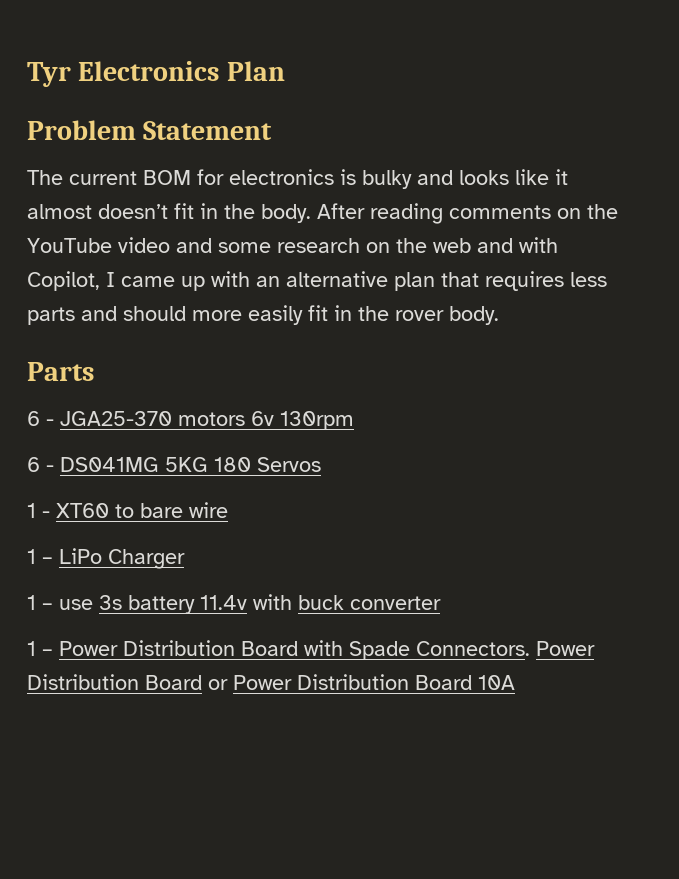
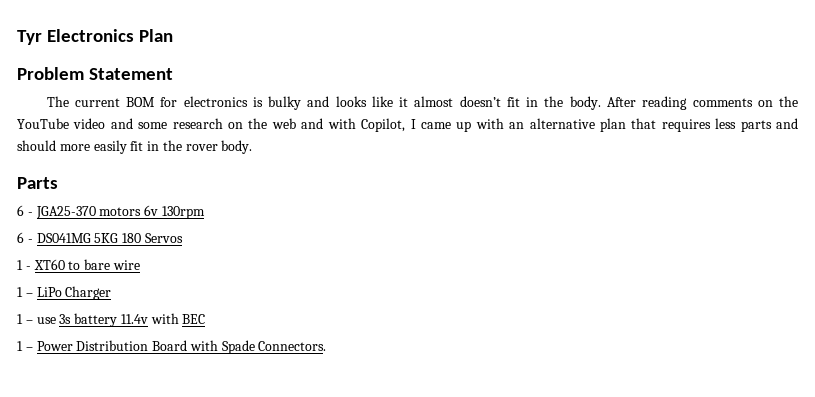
[298,595,441,610] buck converter -> [182,314,206,324] BEC
[536,641,595,656] [27,674,515,690] Power Distribution Board or Power Distribution Board 10A -> (327, 346) none

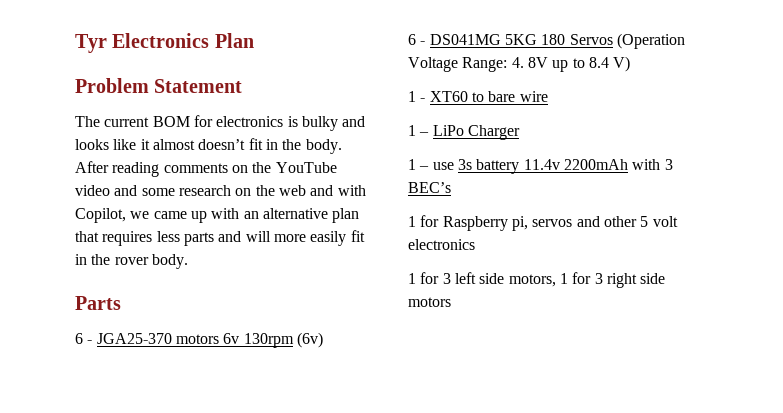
[410,119,416,129] I -> [130,211,150,219] we
[17,140,56,151] should -> [245,231,271,242] will
(205, 212) none -> [296,332,323,348] (6v)
(183, 238) none -> [616,33,685,49] [408,56,631,72] (Operation Voltage Range: 4. 8V up to 8.4 V)
[150,313,206,324] [17,340,327,354] with BEC // 1 – Power Distribution Board with Spade Connectors. -> [563,159,673,170] [408,182,451,193] [408,215,678,231] [408,239,475,250] [408,272,666,288] [408,297,451,307] 2200mAh with 3 BEC’s // 1 for Raspberry pi, servos and other 5 volt electronics // 1 for 3 left side motors, 1 for 3 right side motors

